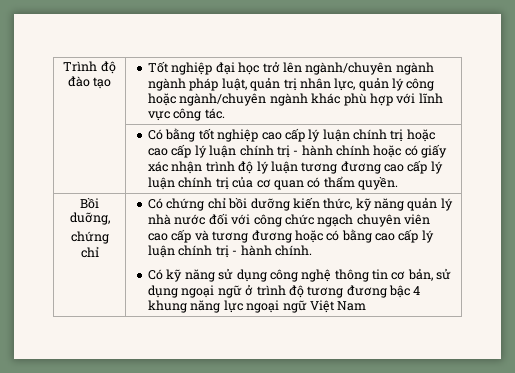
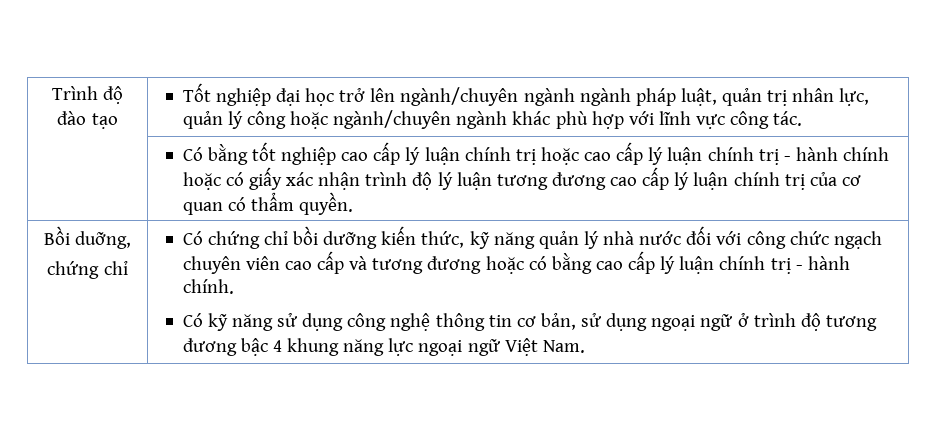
[337,301,367,311] Nam -> [542,340,585,353] Nam.

